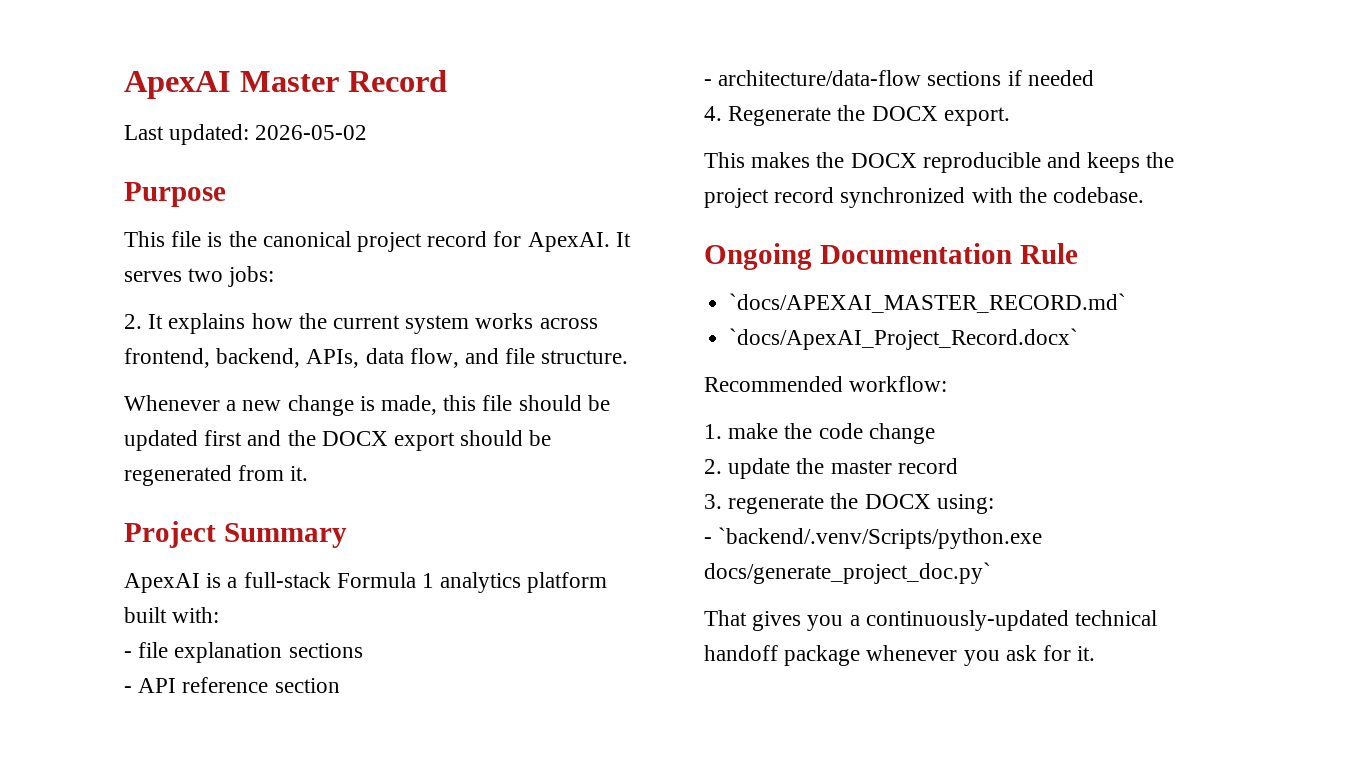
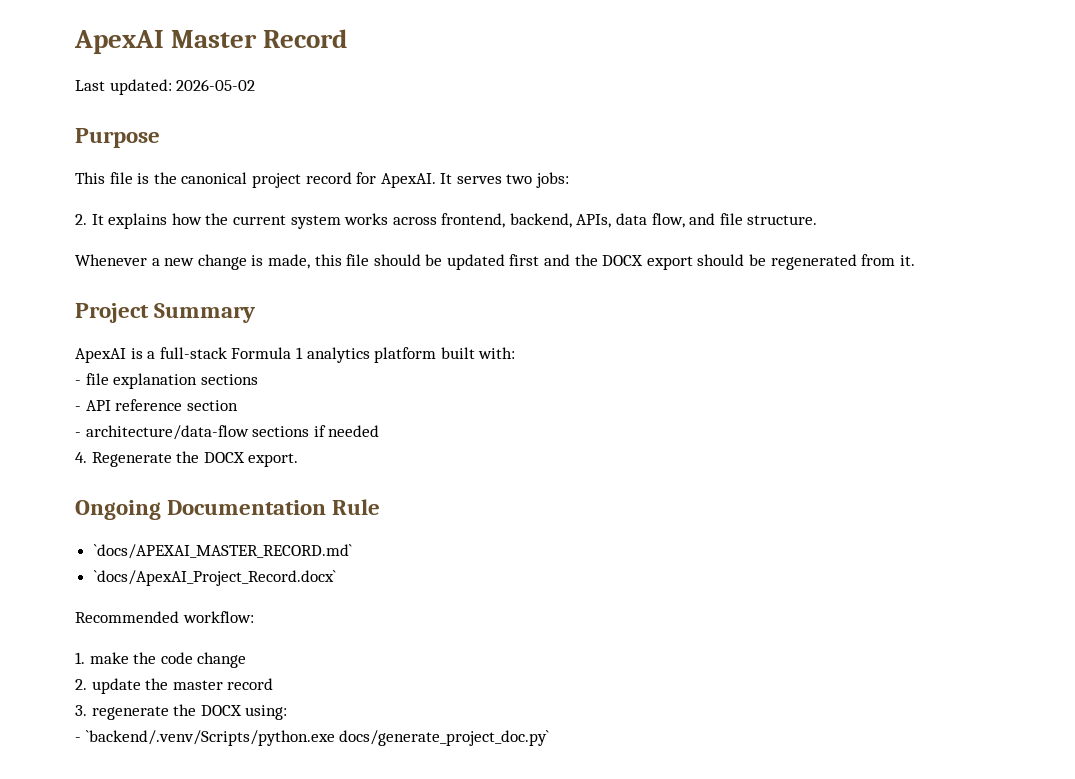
[704,152,1175,173] [704,187,1145,208] // This makes the DOCX reproducible and keeps the project record synchronized with the codebase. -> (299, 460) none
[704,610,1158,631] [704,645,1096,666] // That gives you a continuously-updated technical handoff package whenever you ask for it. -> (550, 738) none

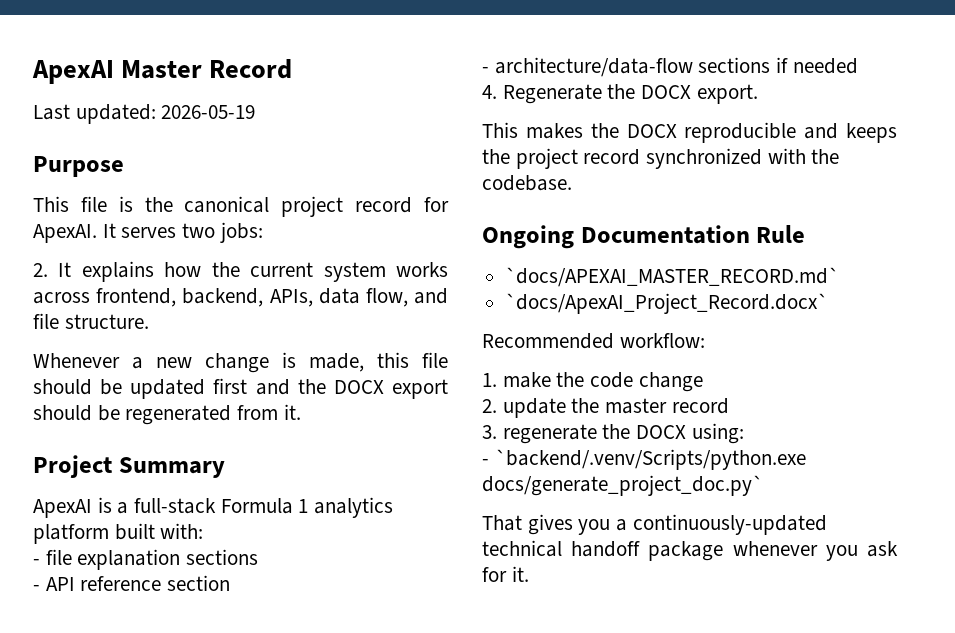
[176,79,256,91] 2026-05-02 -> [161,105,256,119] 2026-05-19
(299, 460) none -> [482,122,897,143] [482,148,840,169] [482,175,572,191] // This makes the DOCX reproducible and keeps the project record synchronized with the codebase.
(550, 738) none -> [482,514,827,535] [482,540,898,561] [482,566,529,582] // That gives you a continuously-updated technical handoff package whenever you ask for it.

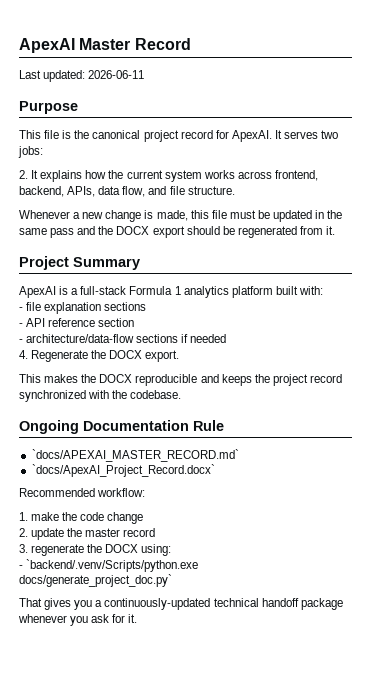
[161,105,256,119] 2026-05-19 -> [88,70,145,79] 2026-06-11
[33,379,92,395] should -> [229,210,256,219] must
[213,378,248,394] first -> [315,210,343,219] [19,228,75,238] in the same pass

